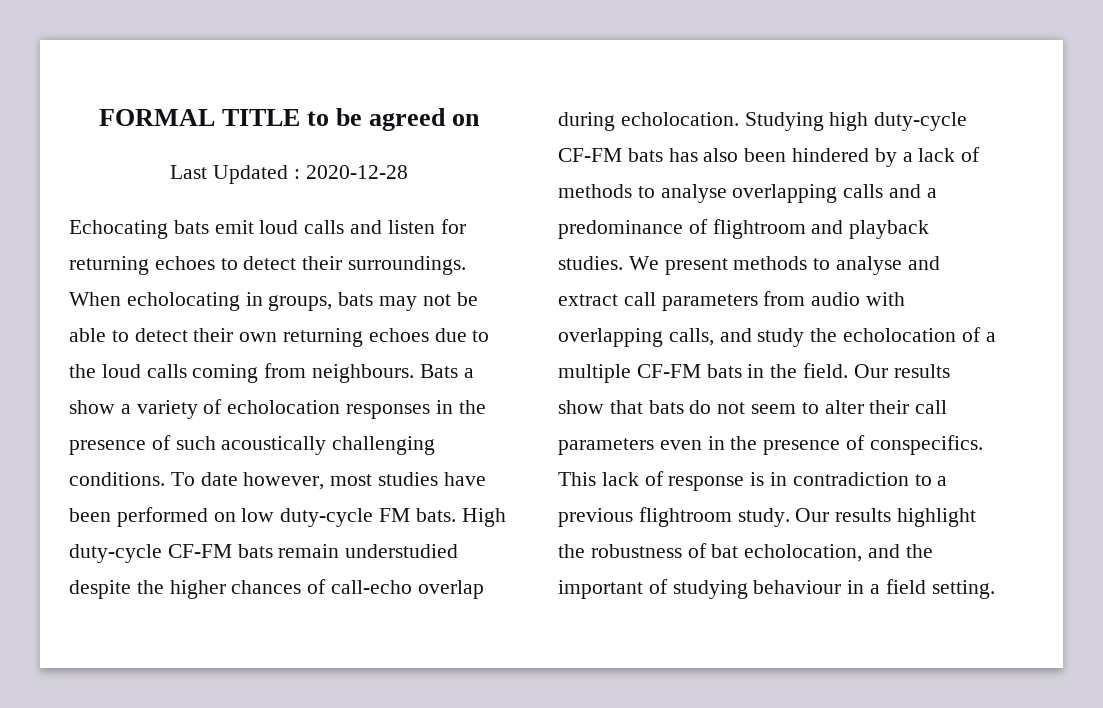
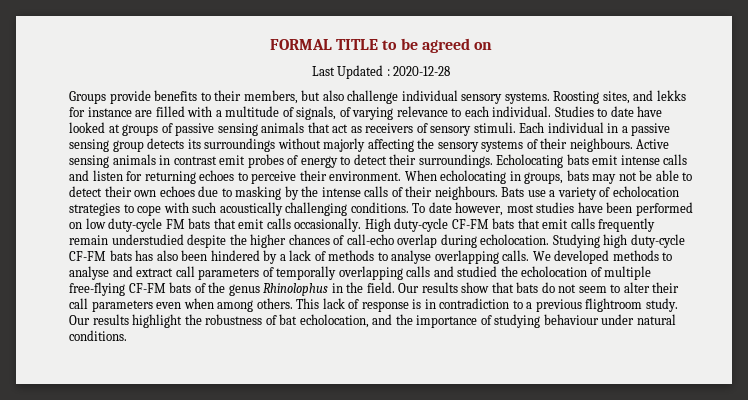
[69,220,168,239] Echocating -> [69,90,686,104] [69,106,663,120] [69,122,671,136] [69,138,670,152] [69,154,564,168] Groups provide benefits to their members, but also challenge individual sensory systems. Roosting sites, and lekks for instance are filled with a multitude of signals, of varying relevance to each individual. Studies to date have looked at groups of passive sensing animals that act as receivers of sensory stimuli. Each individual in a passive sensing group detects its surroundings without majorly affecting the sensory systems of their neighbours. Active sensing animals in contrast emit probes of energy to detect their surroundings. Echolocating
[259,220,299,234] loud -> [620,155,660,165] intense
[243,256,467,275] detect their surroundings. -> [251,170,402,184] perceive their environment.
[283,328,364,347] returning -> (157, 193) none
[69,363,474,383] [69,399,486,419] [69,435,171,455] the loud calls coming from neighbours. Bats a show a variety of echolocation responses in the presence of -> [235,186,679,200] [69,202,189,216] masking by the intense calls of their neighbours. Bats use a variety of echolocation strategies to cope with
[415,508,506,527] [69,544,273,563] bats. High duty-cycle CF-FM bats -> [188,218,656,232] bats that emit calls occasionally. High duty-cycle CF-FM bats that emit calls frequently
[843,184,937,198] [558,219,930,239] [558,256,728,275] calls and a predominance of flightroom and playback studies. We present -> [502,250,610,264] calls. We developed
[763,291,906,306] [558,327,996,347] [558,364,742,383] from audio with overlapping calls, and study the echolocation of a multiple CF-FM bats -> [262,266,652,280] [69,282,329,296] of temporally overlapping calls and studied the echolocation of multiple free-flying CF-FM bats of the genus Rhinolophus
[707,435,983,455] in the presence of conspecifics. -> [183,298,293,312] when among others.
[558,580,643,599] important -> [416,315,478,328] importance
[847,579,995,599] in a field setting. -> [601,314,676,325] [69,330,127,341] under natural conditions.

